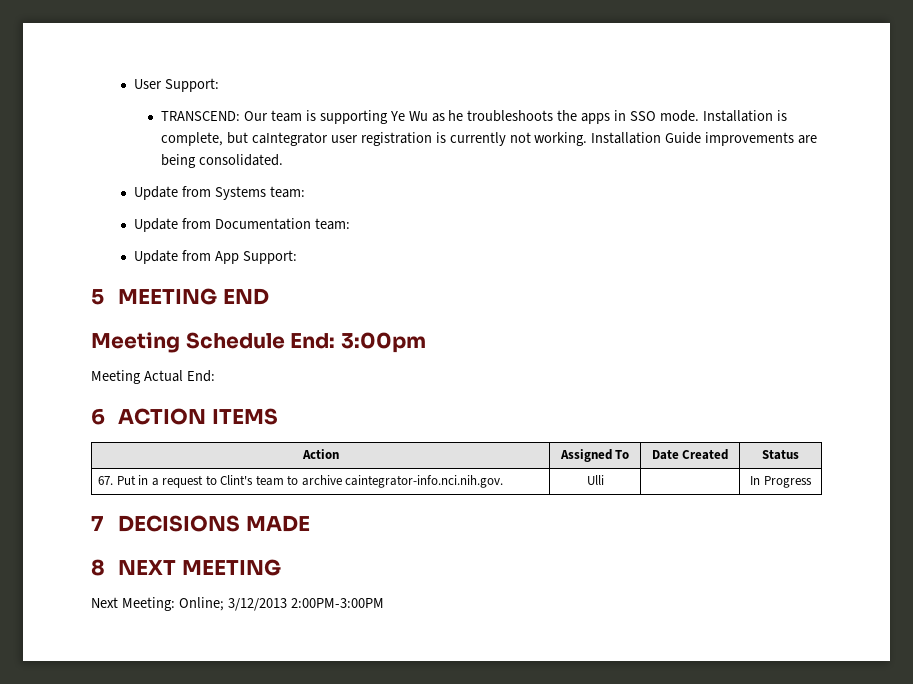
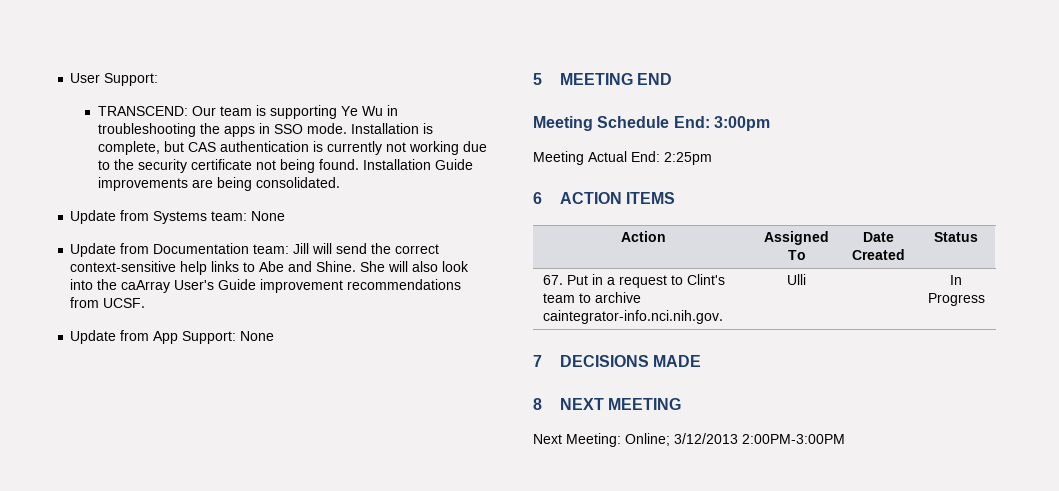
[431,110,554,122] as he troubleshoots -> [386,105,398,116] [97,123,196,137] in troubleshooting
[251,132,588,146] caIntegrator user registration is currently not working. -> [187,141,487,155] [97,159,359,173] CAS authentication is currently not working due to the security certificate not being found.
[269,186,305,198] team: -> [211,211,286,221] team: None
(350, 224) none -> [293,243,440,254] [70,261,470,275] [70,279,462,293] [70,297,146,308] Jill will send the correct context-sensitive help links to Abe and Shine. She will also look into the caArray User's Guide improvement recommendations from UCSF.
[242,250,297,264] Support: -> [182,331,275,344] Support: None
(215, 376) none -> [664,152,712,165] 2:25pm

